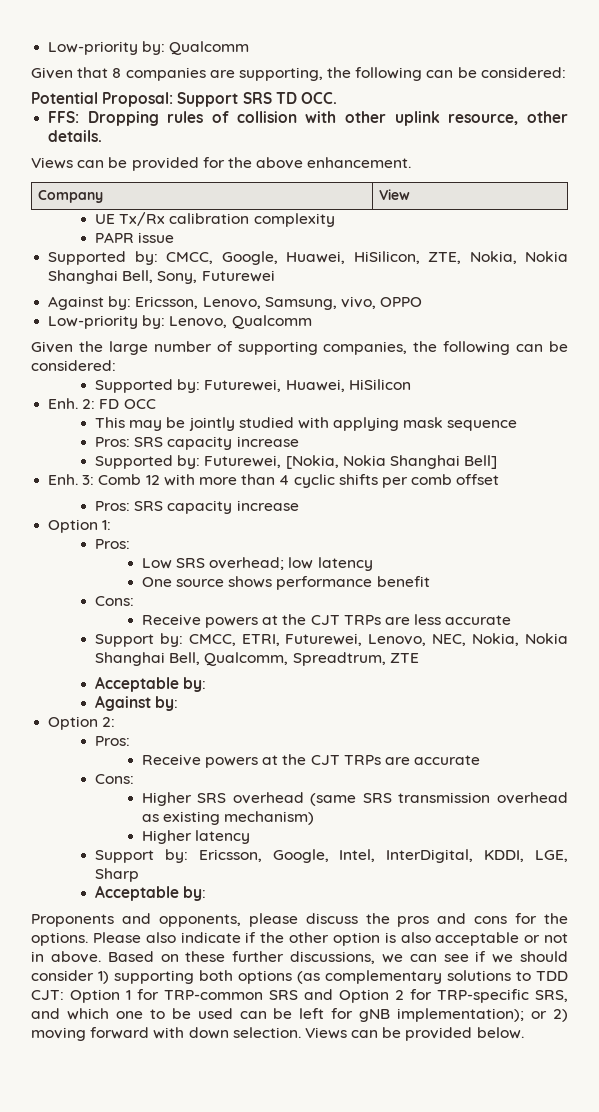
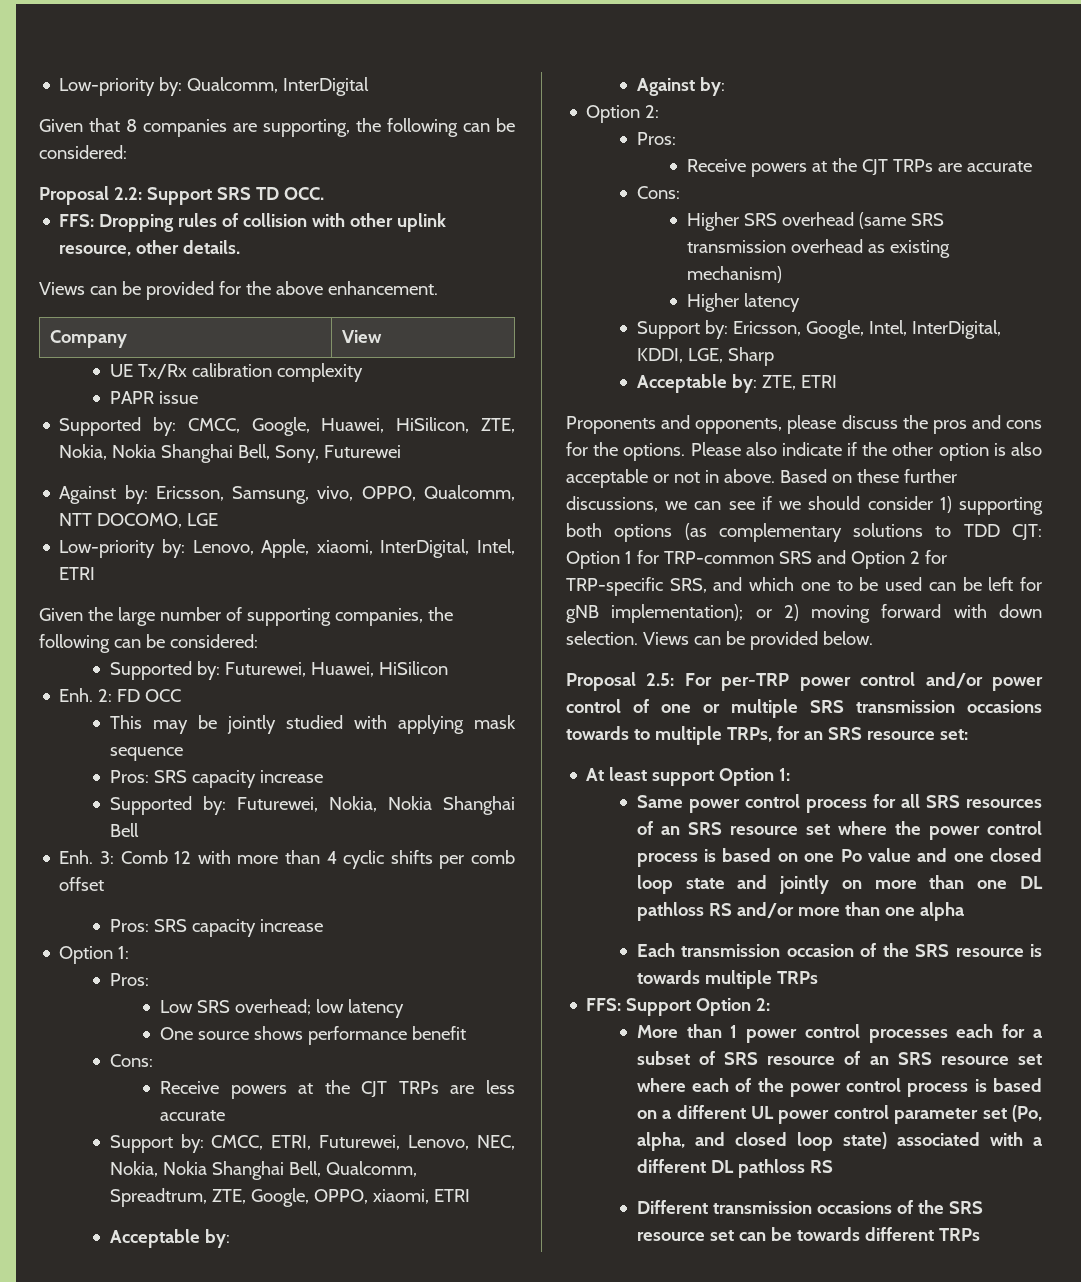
[48,41,250,55] Low-priority by: Qualcomm -> [59,77,370,96] Low-priority by: Qualcomm, InterDigital
[31,92,174,107] Potential Proposal: -> [39,186,142,205] Proposal 2.2:
[202,297,261,309] Lenovo, -> (224, 493) none
[380,297,423,307] [48,315,312,329] OPPO // Low-priority by: Lenovo, Qualcomm -> [361,485,515,501] [59,513,219,528] [59,539,515,558] [59,567,96,580] OPPO, Qualcomm, NTT DOCOMO, LGE // Low-priority by: Lenovo, Apple, xiaomi, InterDigital, Intel, ETRI
[285,455,498,469] [Nokia, Nokia Shanghai Bell] -> [328,796,515,815] [109,823,139,837] Nokia, Nokia Shanghai Bell
[389,653,419,663] ZTE -> [211,1188,470,1207] ZTE, Google, OPPO, xiaomi, ETRI
(207, 893) none -> [761,375,837,390] ZTE, ETRI
(524, 1033) none -> [566,672,1043,691] [566,699,1042,718] [566,726,968,745] [586,767,791,786] [636,794,1042,813] [636,821,1042,840] [636,848,1042,867] [636,875,1043,894] [636,902,964,921] [636,943,1042,957] [636,970,818,989] [586,998,771,1016] [636,1024,1042,1043] [636,1051,1042,1065] [636,1078,1042,1097] [636,1105,1042,1124] [636,1132,1042,1151] [636,1159,833,1178] [636,1200,983,1214] [636,1227,980,1241] // Proposal 2.5: For per-TRP power control and/or power control of one or multiple SRS transmission occasions towards to multiple TRPs, for an SRS resource set: // At least support Option 1: // Same power control process for all SRS resources of an SRS resource set where the power control process is based on one Po value and one closed loop state and jointly on more than one DL pathloss RS and/or more than one alpha // Each transmission occasion of the SRS resource is towards multiple TRPs // FFS: Support Option 2: // More than 1 power control processes each for a subset of SRS resource of an SRS resource set where each of the power control process is based on a different UL power control parameter set (Po, alpha, and closed loop state) associated with a different DL pathloss RS // Different transmission occasions of the SRS resource set can be towards different TRPs

